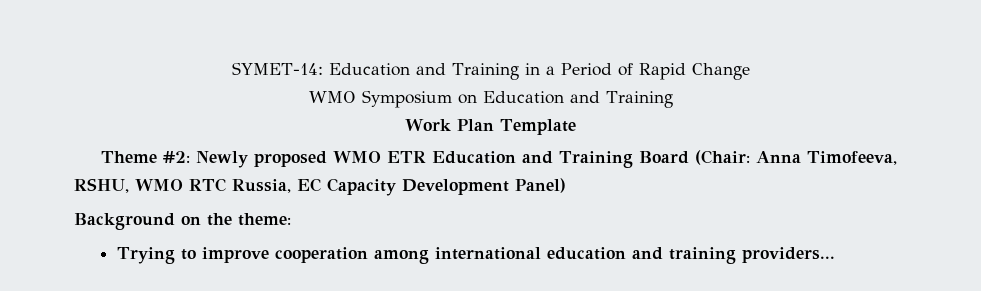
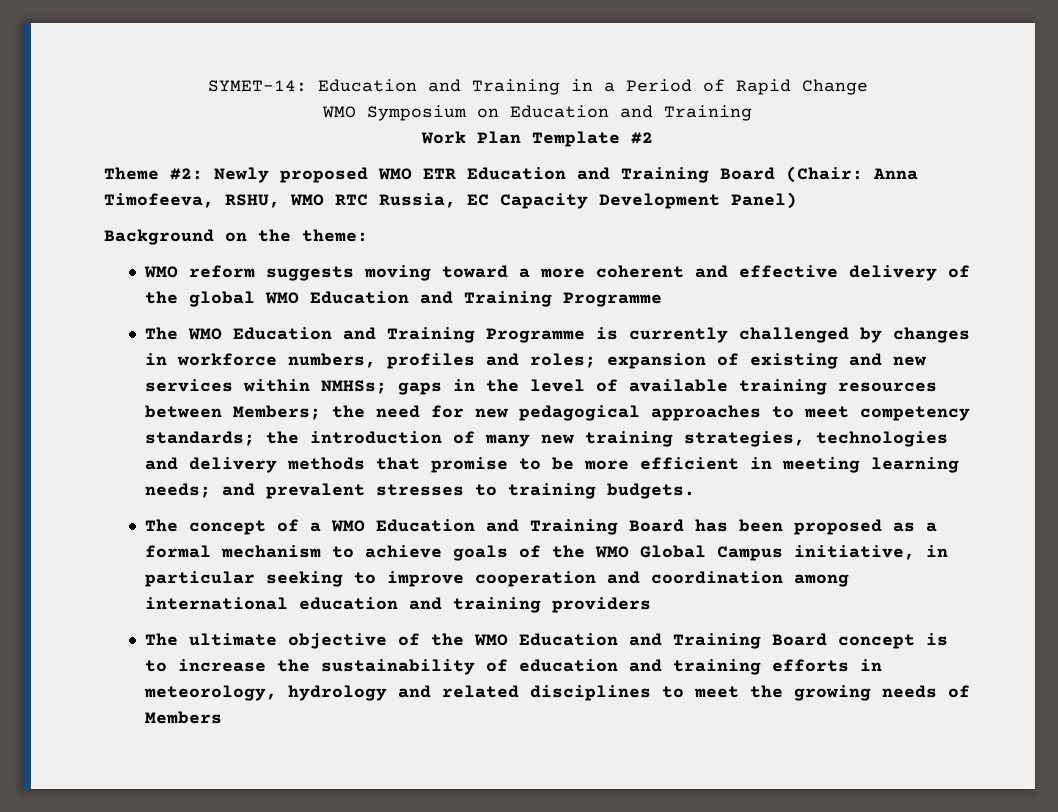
(576, 127) none -> [631,132,653,144] #2
[116,247,175,264] Trying -> [144,265,971,281] [145,291,663,307] [145,327,971,343] [145,353,927,369] [145,379,938,395] [145,405,971,421] [145,431,949,447] [145,457,960,473] [145,483,696,499] [145,519,938,535] [145,545,949,561] [145,571,344,587] WMO reform suggests moving toward a more coherent and effective delivery of the global WMO Education and Training Programme // The WMO Education and Training Programme is currently challenged by changes in workforce numbers, profiles and roles; expansion of existing and new services within NMHSs; gaps in the level of available training resources between Members; the need for new pedagogical approaches to meet competency standards; the introduction of many new training strategies, technologies and delivery methods that promise to be more efficient in meeting learning needs; and prevalent stresses to training budgets. // The concept of a WMO Education and Training Board has been proposed as a formal mechanism to achieve goals of the WMO Global Campus initiative, in particular seeking
(368, 255) none -> [607,571,784,584] and coordination
[741,247,835,263] providers... -> [552,597,652,613] [145,633,949,649] [145,659,883,675] [144,685,971,701] [145,711,223,724] providers // The ultimate objective of the WMO Education and Training Board concept is to increase the sustainability of education and training efforts in meteorology, hydrology and related disciplines to meet the growing needs of Members

